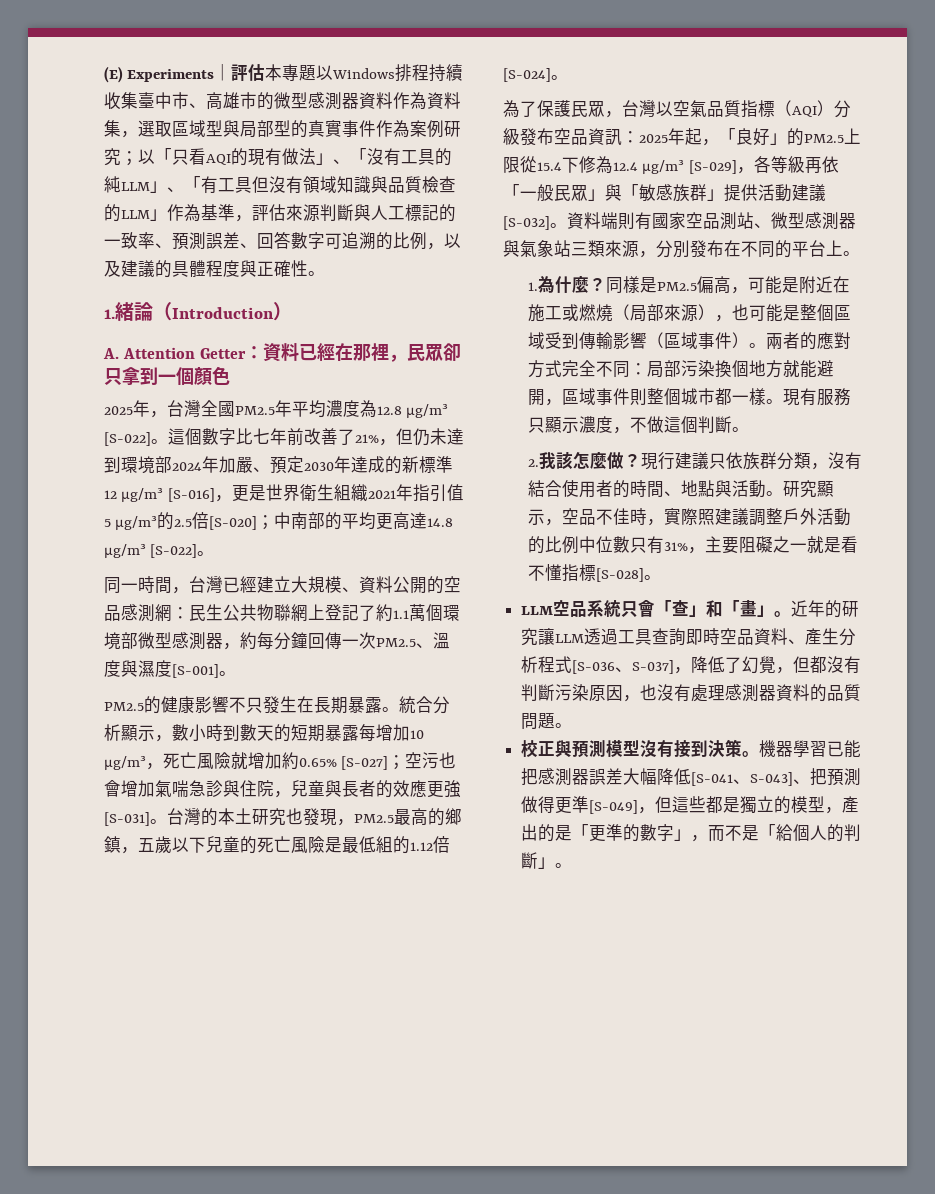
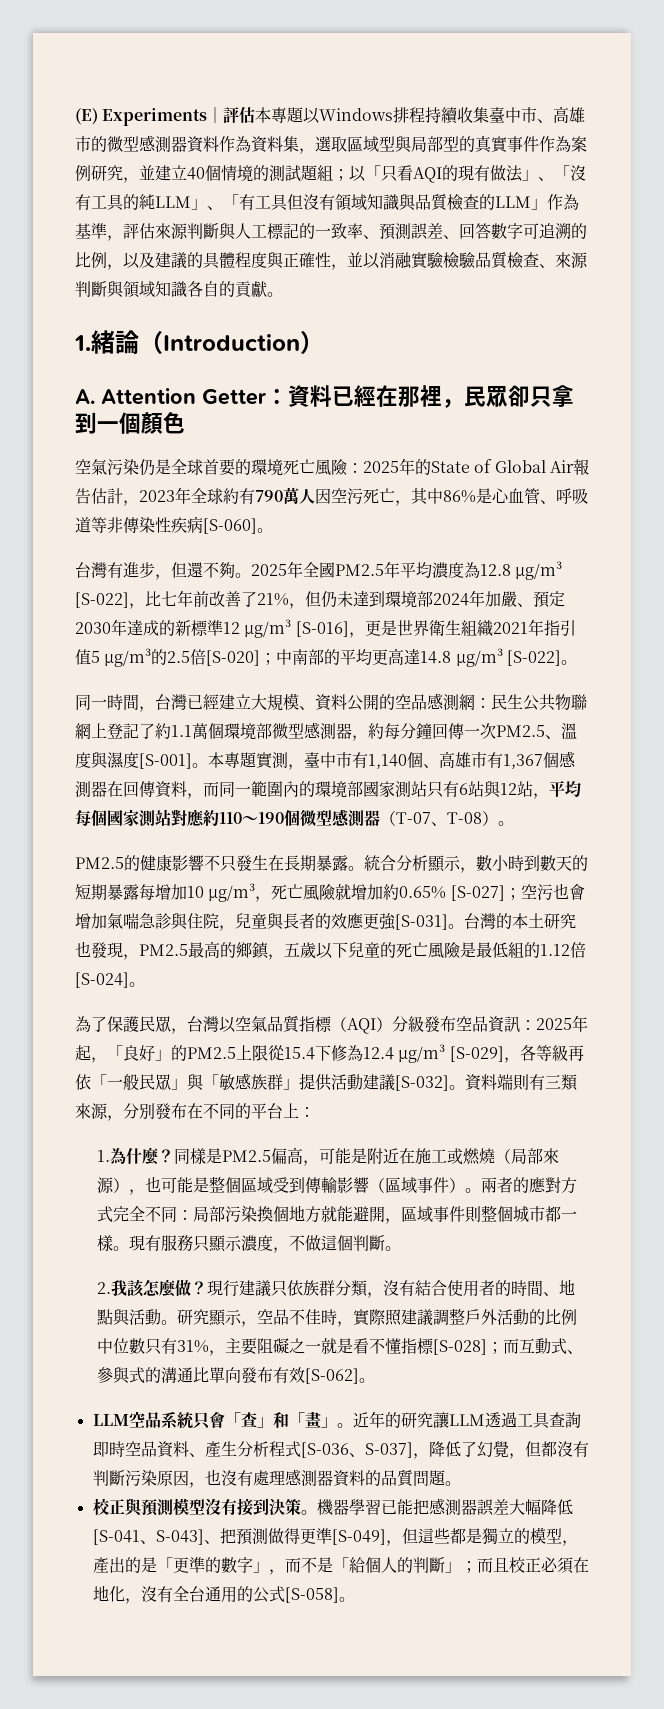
(121, 157) none -> [123,165,333,183] ，並建立40個情境的測試題組
(308, 268) none -> [331,252,588,270] [75,281,267,298] ，並以消融實驗檢驗品質檢查、來源判斷與領域知識各自的貢獻
[104,400,201,418] 2025年，台灣 -> [75,458,589,476] [75,487,588,506] [75,516,273,534] [75,561,303,580] 空氣污染仍是全球首要的環境死亡風險：2025年的State of Global Air報告估計，2023年全球約有790萬人因空污死亡，其中86%是心血管、呼吸道等非傳染性疾病[S-060]。 // 台灣有進步，但還不夠。2025年
[151,428,236,445] 。這個數字 -> [129,603,145,609] ，
(236, 673) none -> [208,751,576,770] [75,781,581,799] [75,809,514,827] 本專題實測，臺中市有1,140個、高雄市有1,367個感測器在回傳資料，而同一範圍內的環境部國家測站只有6站與12站，平均每個國家測站對應約110～190個微型感測器（T-07、T-08）。
[652,212,856,230] [503,240,571,257] 國家空品測站、微型感測器與氣象站 -> (545, 1082) none
[843,251,860,256] 。 -> [299,1107,315,1117] ：
(644, 575) none -> [486,1338,583,1354] [96,1367,359,1384] ；而互動式、參與式的溝通比單向發布有效[S-062]
(556, 863) none -> [460,1557,589,1574] [92,1585,339,1604] ；而且校正必須在地化，沒有全台通用的公式[S-058]

